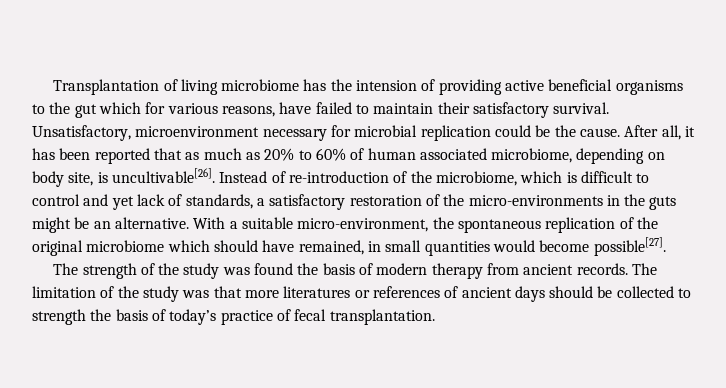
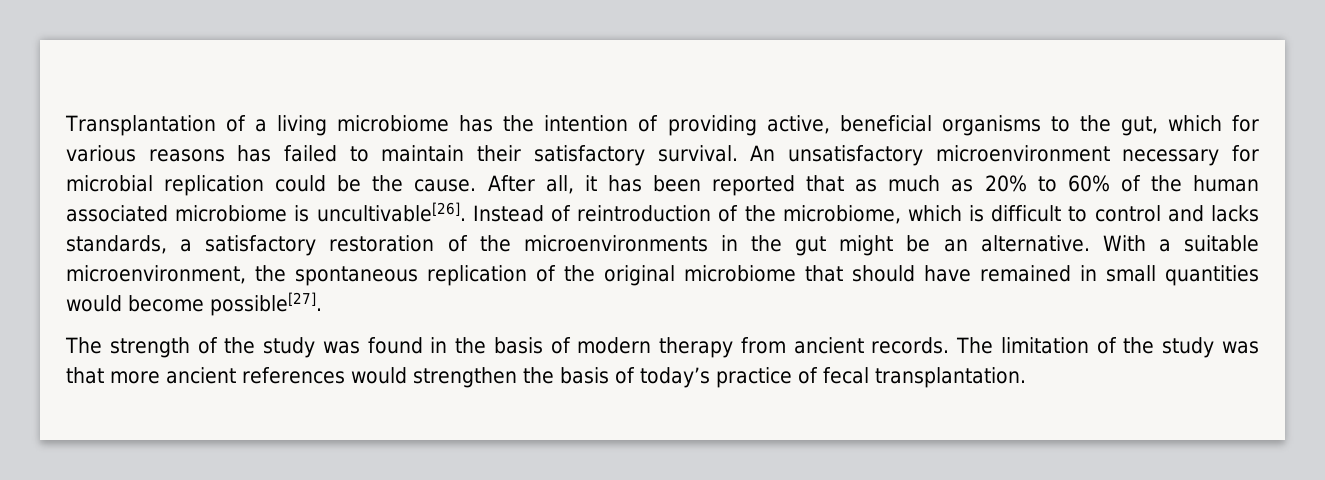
(178, 85) none -> [255,119,268,132] a
[356,80,418,91] intension -> [544,115,629,132] intention
[505,80,545,91] active -> [766,115,830,134] active,
[74,104,97,118] gut -> [1120,116,1158,136] gut,
[221,102,312,117] reasons, have -> [148,145,272,162] reasons has
[32,125,131,141] Unsatisfactory, -> [750,145,923,166] An unsatisfactory
(365, 154) none -> [1150,175,1182,192] the
[491,148,665,164] [32,171,94,187] microbiome, depending on body site, -> [175,205,288,222] microbiome
[288,171,389,183] re-introduction -> [577,205,712,222] reintroduction
[111,194,183,210] yet lack of -> [1211,205,1259,222] lacks
[468,194,677,210] micro-environments in the guts -> [523,235,827,256] microenvironments in the gut
[297,218,429,232] micro-environment, -> [66,265,246,284] microenvironment,
[167,240,210,252] which -> [805,265,843,282] that
[298,240,364,255] remained, -> [980,265,1071,282] remained
(294, 269) none -> [430,337,448,353] in
[283,286,692,302] [32,309,86,325] literatures or references of ancient days should be collected to strength -> [166,367,517,388] ancient references would strengthen

